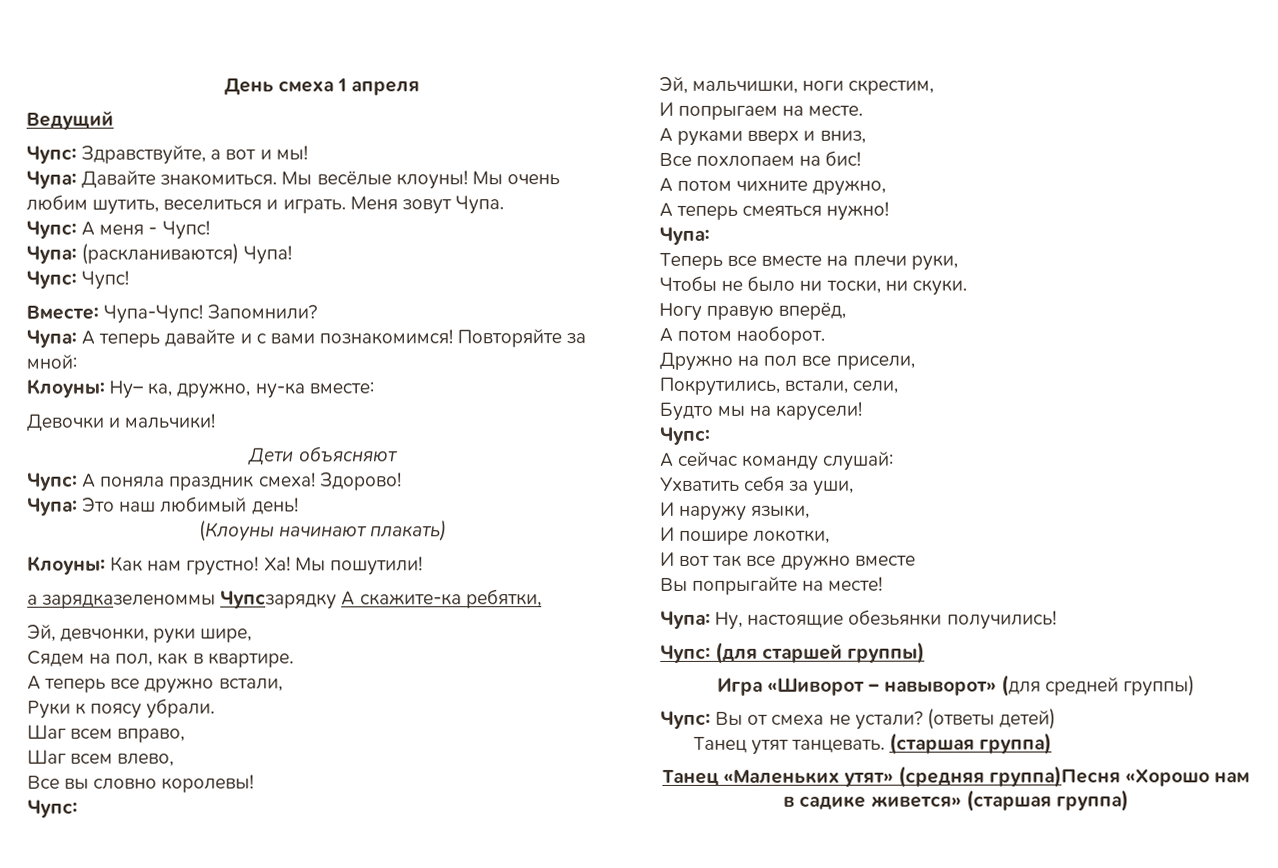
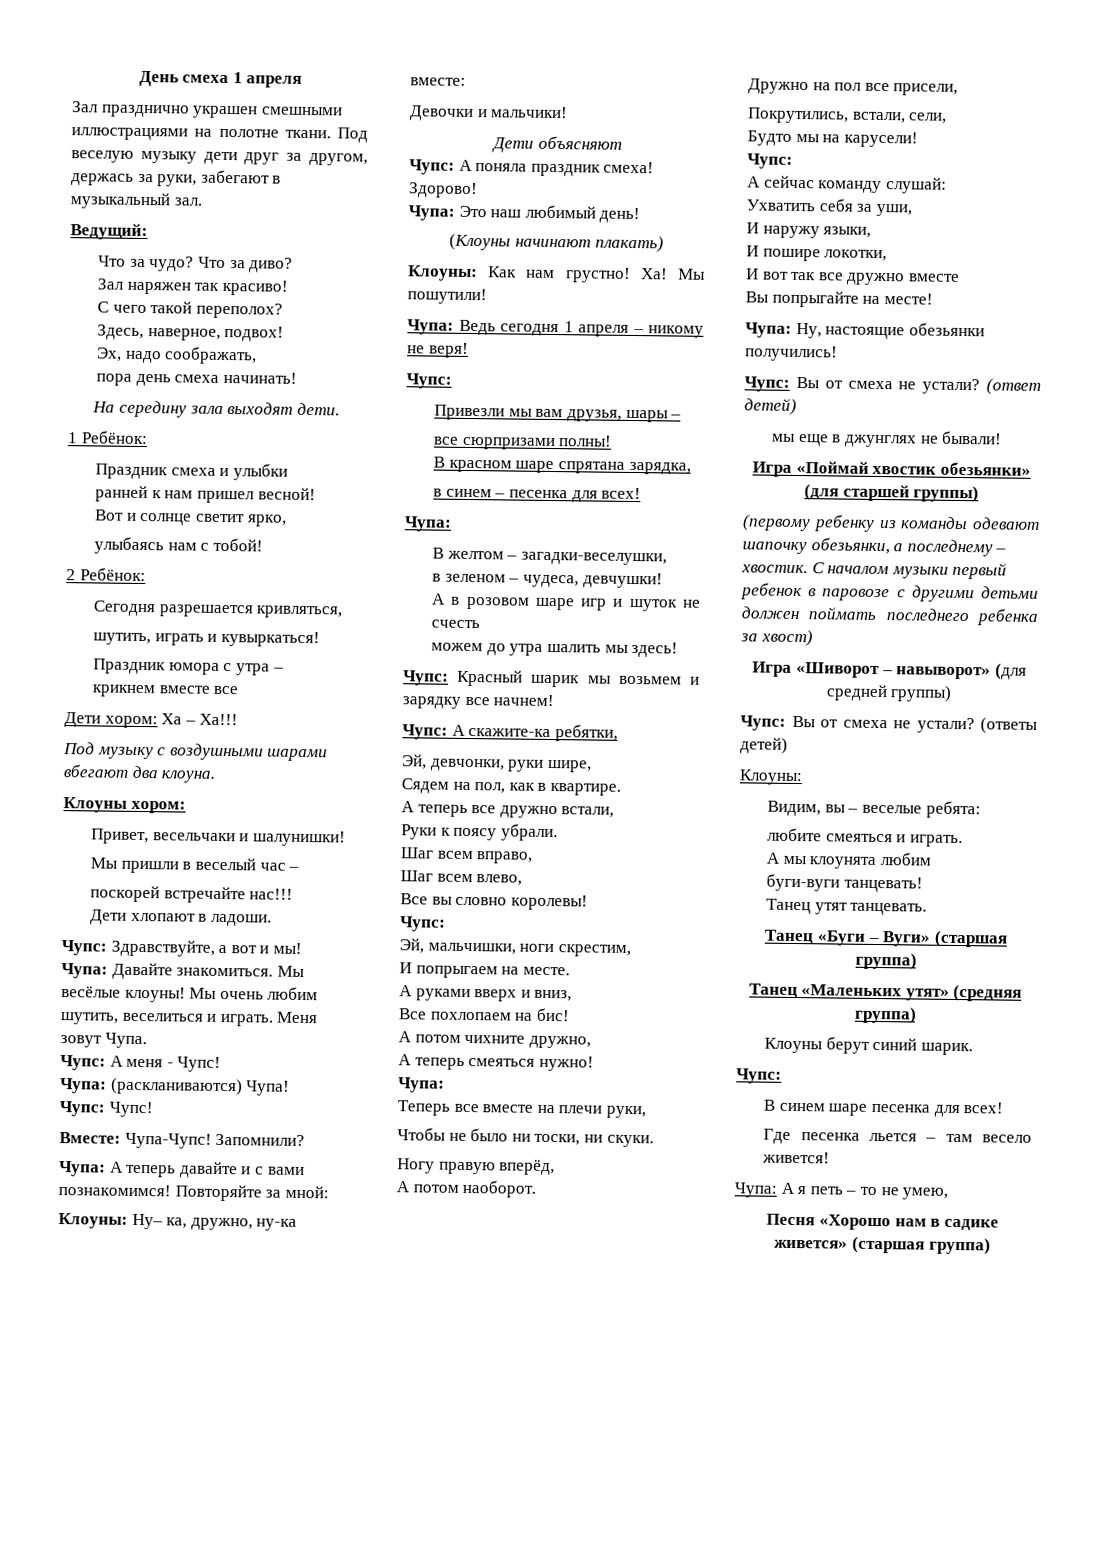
[26,110,114,130] Ведущий -> [72,101,343,119] [71,127,368,143] [71,150,368,166] [71,169,282,187] [70,192,202,210] [70,223,148,241] [98,255,294,273] [97,278,288,296] [97,301,283,319] [97,324,285,342] [96,346,258,365] [96,371,297,387] [92,400,340,418] [67,430,148,445] [95,463,288,481] [95,485,316,504] [95,509,287,527] [94,536,263,555] [66,567,146,582] [93,600,343,619] [93,630,320,648] [93,658,284,676] [92,684,240,698] [64,712,239,729] [63,742,329,762] [63,764,216,783] [63,797,186,814] [91,828,346,847] [90,857,300,874] [90,885,294,904] [90,909,272,927] Зал празднично украшен смешными иллюстрациями на полотне ткани. Под веселую музыку дети друг за другом, держась за руки, забегают в музыкальный зал. // Ведущий: // Что за чудо? Что за диво? // Зал наряжен так красиво! // С чего такой переполох? // Здесь, наверное, подвох! // Эх, надо соображать, // пора день смеха начинать! // На середину зала выходят дети. // 1 Ребёнок: // Праздник смеха и улыбки // ранней к нам пришел весной! // Вот и солнце светит ярко, // улыбаясь нам с тобой! // 2 Ребёнок: // Сегодня разрешается кривляться, // шутить, играть и кувыркаться! // Праздник юмора с утра – // крикнем вместе все // Дети хором: Ха – Ха!!! // Под музыку с воздушными шарами вбегают два клоуна. // Клоуны хором: // Привет, весельчаки и шалунишки! // Мы пришли в веселый час – // поскорей встречайте нас!!! // Дети хлопают в ладоши.
[27,590,338,610] а зарядказеленоммы Чупсзарядку -> [407,319,704,338] [407,342,469,358] [406,373,452,389] [434,404,682,423] [433,435,613,451] [433,456,691,475] [433,487,642,503] [404,516,452,532] [432,547,667,566] [432,572,663,589] [432,593,701,612] [431,619,481,629] [431,641,679,658] [403,669,700,688] [402,694,555,709] [402,724,448,740] Чупа: Ведь сегодня 1 апреля – никому не веря! // Чупс: // Привезли мы вам друзья, шары – // все сюрпризами полны! // В красном шаре спрятана зарядка, // в синем – песенка для всех! // Чупа: // В желтом – загадки-веселушки, // в зеленом – чудеса, девчушки! // А в розовом шаре игр и шуток не счесть // можем до утра шалить мы здесь! // Чупс: Красный шарик мы возьмем и зарядку все начнем! // Чупс:
[715,641,926,664] (для старшей группы) -> [795,376,1041,395] [744,398,797,415] [772,430,1003,448] [752,460,1031,477] [803,484,980,503] [742,514,1040,532] [742,537,1007,557] [741,562,1008,580] [741,582,1039,603] [741,606,1039,626] [740,629,813,647] Вы от смеха не устали? (ответ детей) // мы еще в джунглях не бывали! // Игра «Поймай хвостик обезьянки» (для старшей группы) // (первому ребенку из команды одевают шапочку обезьянки, а последнему – хвостик. С началом музыки первый ребенок в паровозе с другими детьми должен поймать последнего ребенка за хвост)
(1056, 719) none -> [739,769,803,786] [767,800,981,819] [767,827,963,848] [766,852,932,870] [766,873,923,893] // Клоуны: // Видим, вы – веселые ребята: // любите смеяться и играть. // А мы клоунята любим // буги-вуги танцевать!
(885, 746) none -> [764,929,932,947] // Танец «Буги – Вуги»
[989,765,1122,788] группа)Песня -> [853,1006,917,1024] [764,1036,973,1056] [736,1068,782,1084] [763,1099,1004,1118] [763,1128,1032,1144] [762,1151,831,1164] [734,1182,949,1200] [766,1213,816,1226] группа) // Клоуны берут синий шарик. // Чупс: // В синем шаре песенка для всех! // Где песенка льется – там весело живется! // Чупа: А я петь – то не умею, // Песня

